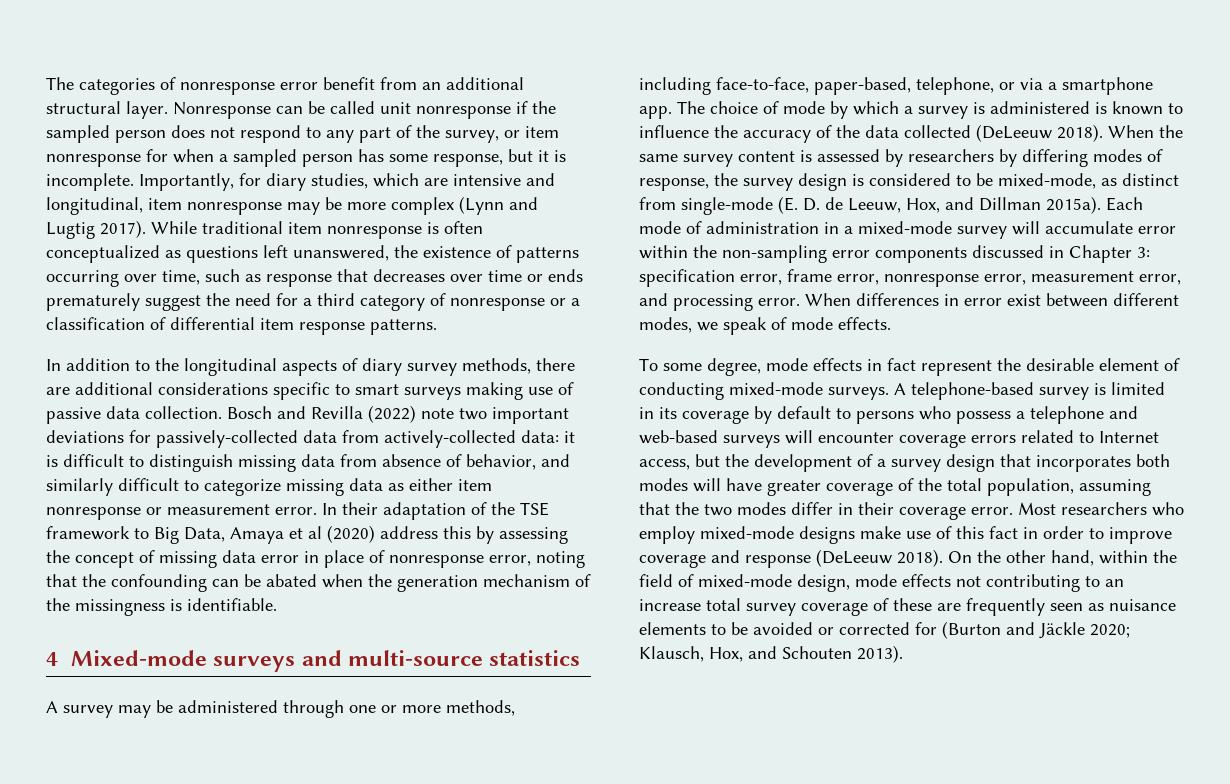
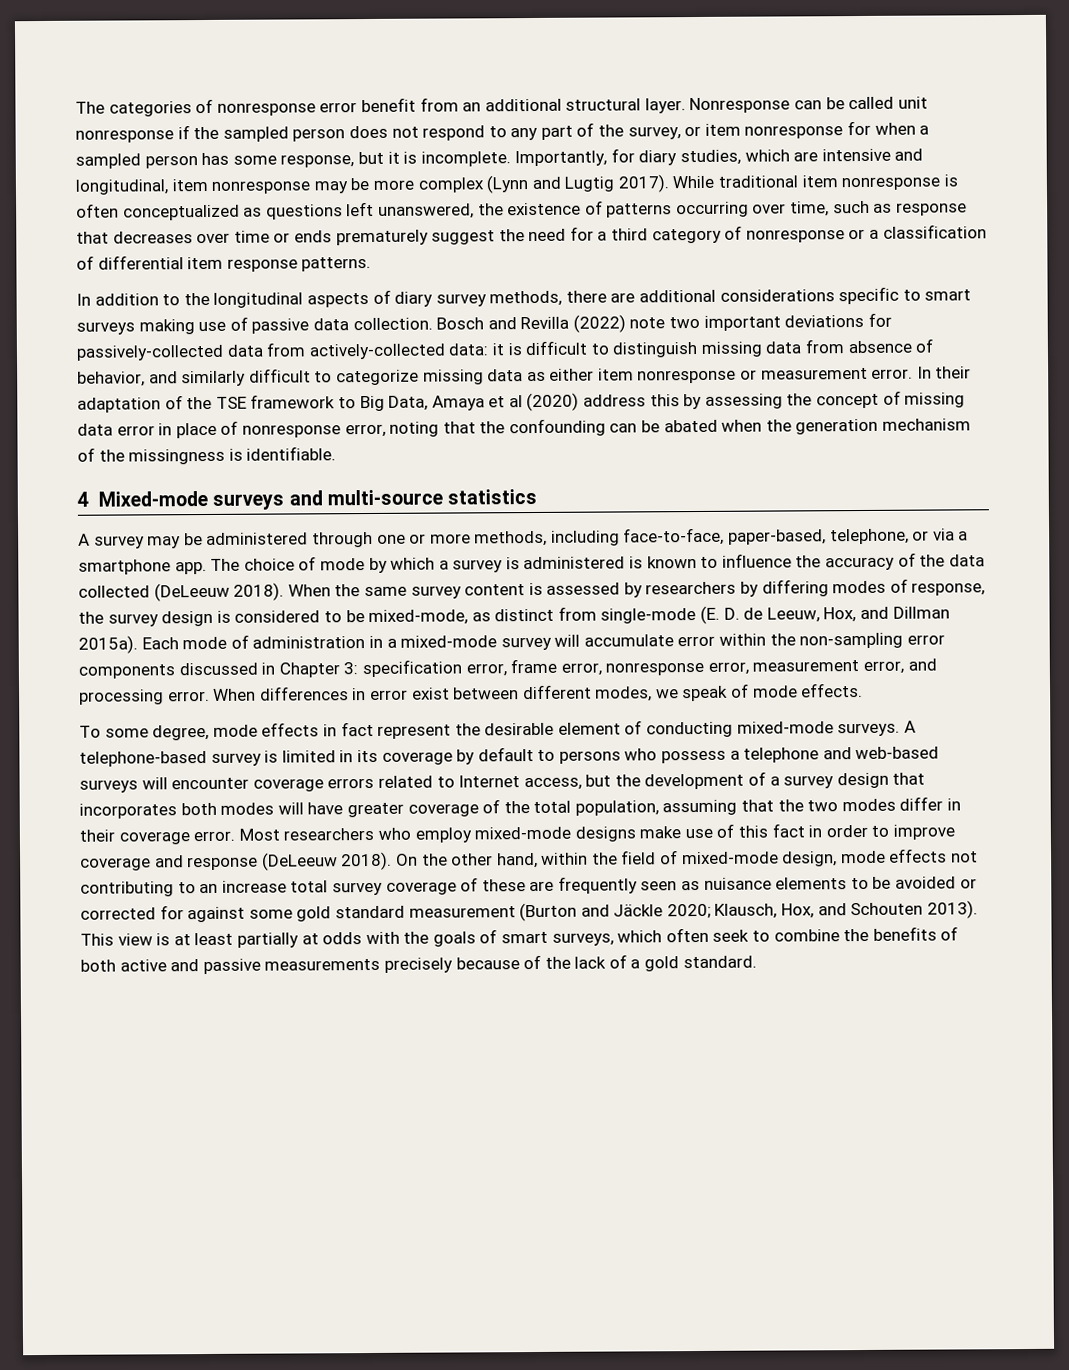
(937, 628) none -> [187,905,516,923] against some gold standard measurement
(903, 654) none -> [80,926,959,948] [80,954,757,975] This view is at least partially at odds with the goals of smart surveys, which often seek to combine the benefits of both active and passive measurements precisely because of the lack of a gold standard.

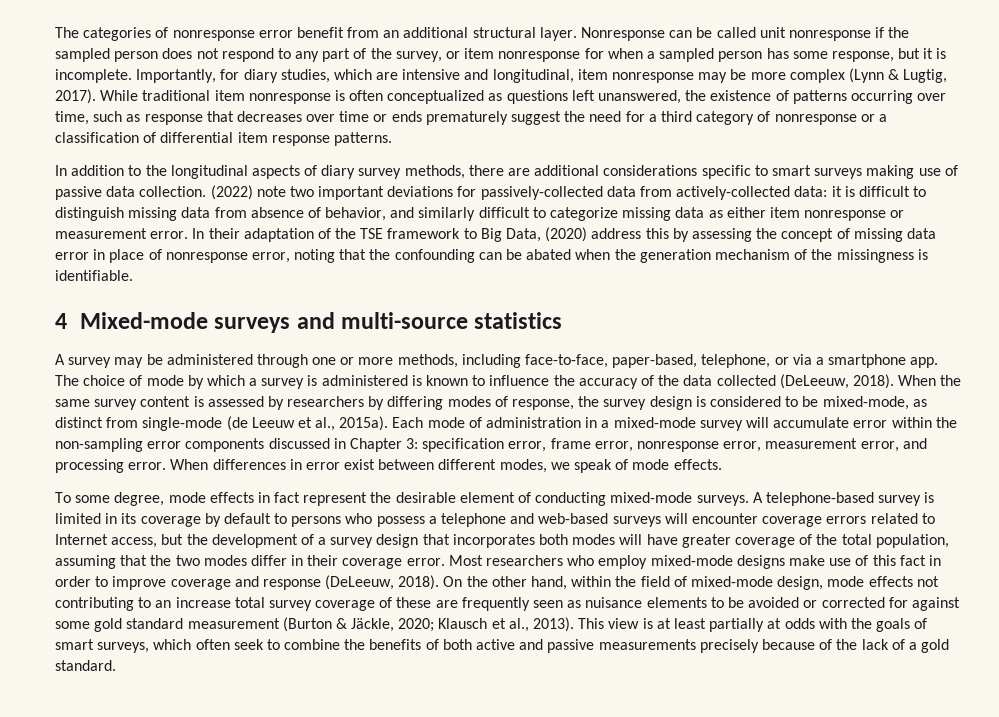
[531,176,615,192] and Lugtig -> [888,69,948,83] & Lugtig,
[436,316,570,330] Bosch and Revilla -> (207, 191) none
[431,395,523,411] Amaya et al -> (542, 235) none
[153,582,230,602] (DeLeeuw -> [779,374,849,389] (DeLeeuw,
[700,605,950,624] (E. D. de Leeuw, Hox, and Dillman -> [226,416,336,431] (de Leeuw et al.,
[261,852,338,871] (DeLeeuw -> [325,575,395,590] (DeLeeuw,
[580,902,924,919] and Jäckle 2020; Klausch, Hox, and Schouten -> [335,618,529,632] & Jäckle, 2020; Klausch et al.,

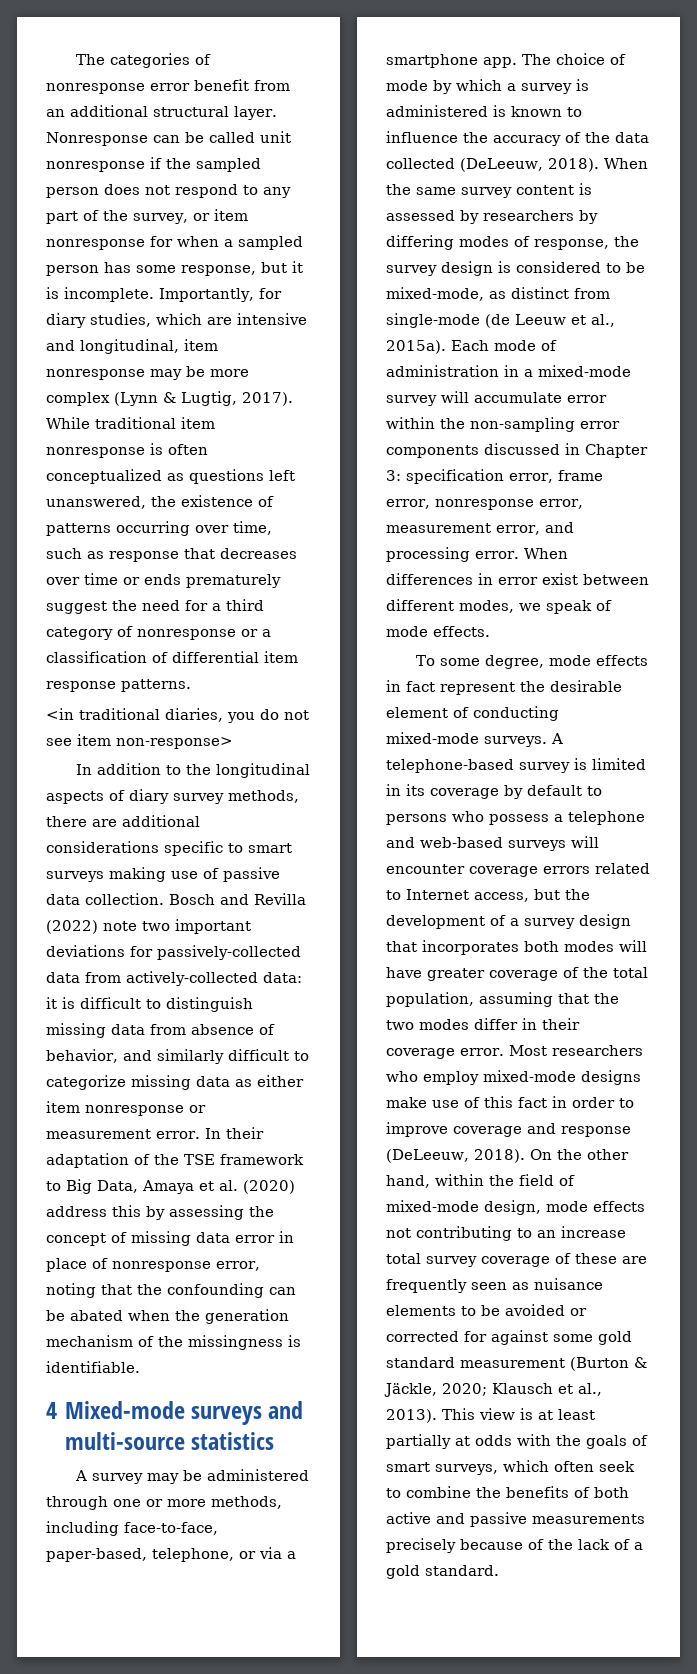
(392, 139) none -> [46,708,309,723] [46,734,233,749] // <in traditional diaries, you do not see item non-response>
(207, 191) none -> [169,893,306,905] Bosch and Revilla
(542, 235) none -> [142,1180,238,1194] Amaya et al.

